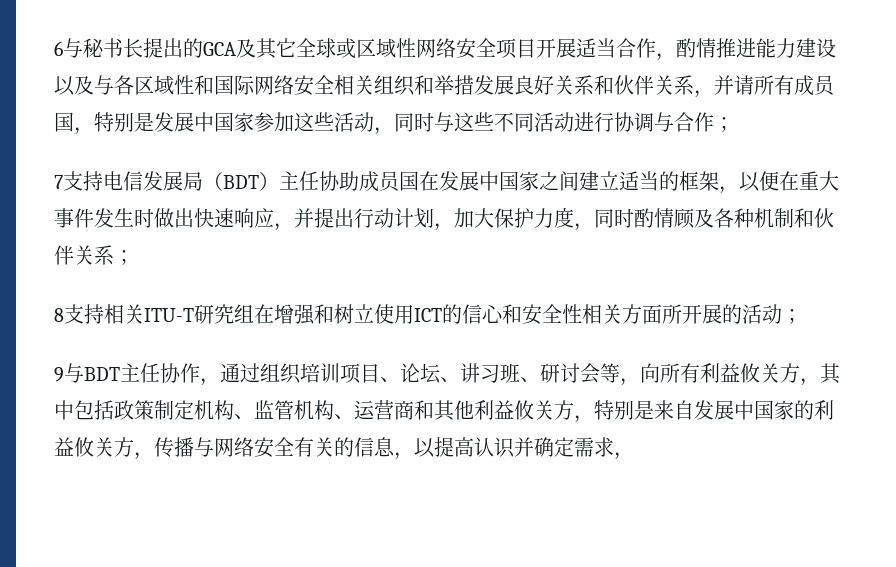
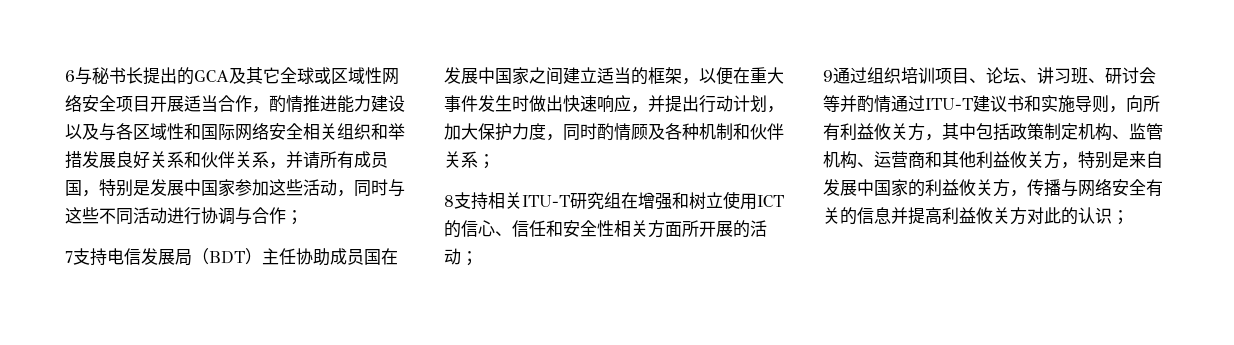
(504, 313) none -> [495,220,546,237] 、信任
[64,363,220,386] 与BDT主任协作， -> (833, 76) none
(620, 373) none -> [840,95,1109,113] 并酌情通过ITU-T建议书和实施导则
[394,437,634,460] ，以提高认识并确定需求， -> [891,207,1129,225] 并提高利益攸关方对此的认识；

